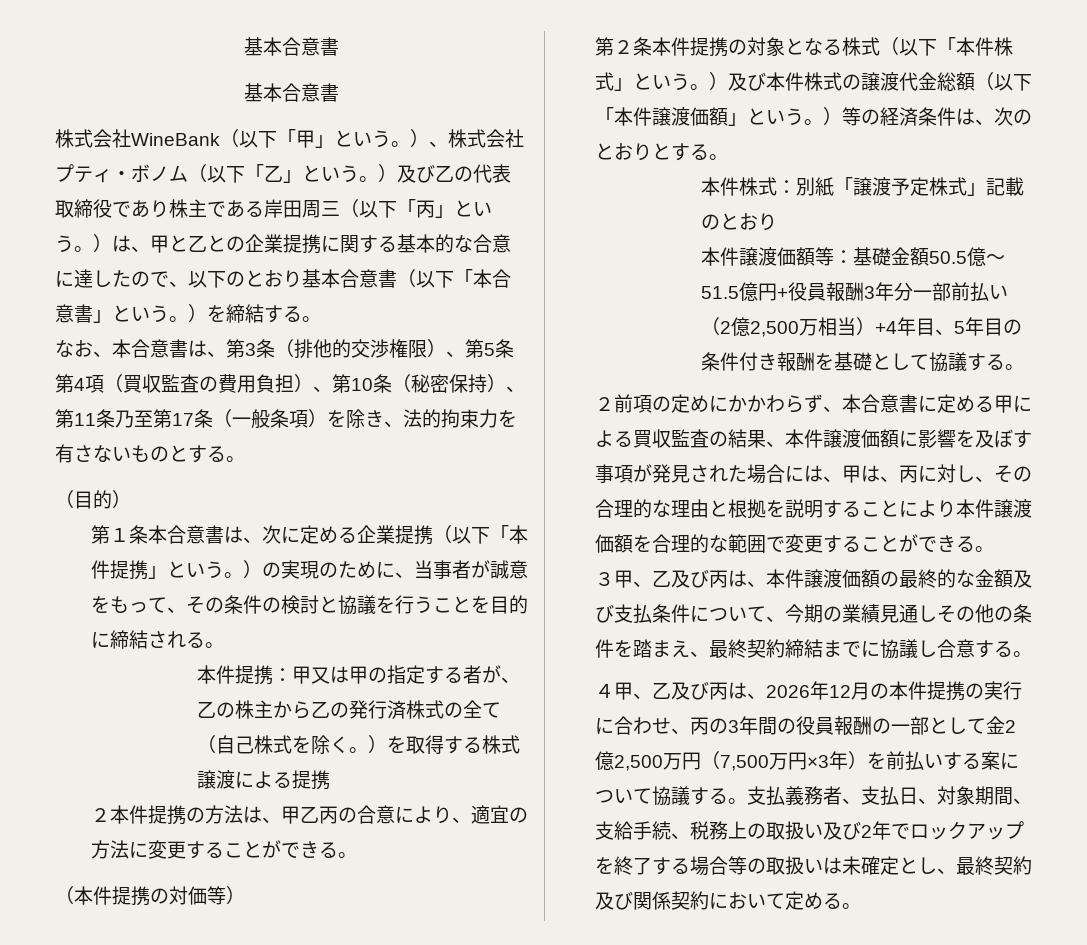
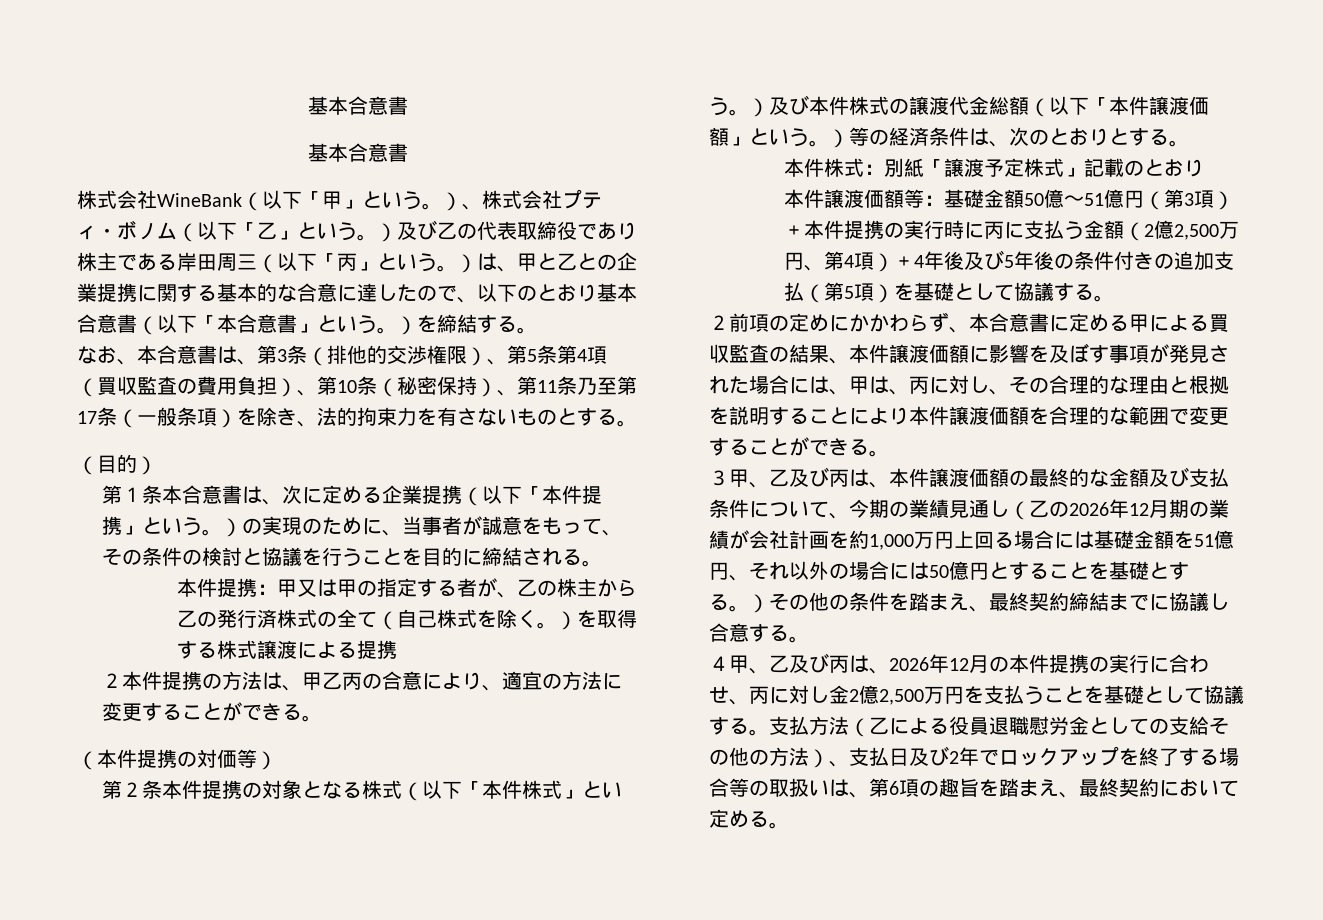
[928,247,1005,266] [700,282,1008,302] [700,317,1022,337] [700,352,815,372] 50.5億〜51.5億円+役員報酬3年分一部前払い（2億2,500万相当）+4年目、5年目の条件付き報酬 -> [1024,189,1235,210] [784,220,1240,241] [784,250,1235,272] [784,282,895,303] 50億〜51億円（第3項）＋本件提携の実行時に丙に支払う金額（2億2,500万円、第4項）＋4年後及び5年後の条件付きの追加支払（第5項）
(937, 613) none -> [1009,499,1230,520] [709,530,1235,550] [709,561,1190,581] [709,594,770,613] （乙の2026年12月期の業績が会社計画を約1,000万円上回る場合には基礎金額を51億円、それ以外の場合には50億円とすることを基礎とする。）
[708,716,1016,736] [594,751,1019,771] [594,786,1032,806] [594,821,823,840] の3年間の役員報酬の一部として金2億2,500万円（7,500万円×3年）を前払いする案について協議する。支払義務者、支払日、対象期間、支給手続、税務上の取扱い -> [769,685,1245,705] [709,716,1230,737] [709,747,910,768] に対し金2億2,500万円を支払うことを基礎として協議する。支払方法（乙による役員退職慰労金としての支給その他の方法）、支払日
[841,856,1032,875] [594,891,671,910] 未確定とし、最終契約及び関係 -> [849,778,1120,798] 、第6項の趣旨を踏まえ、最終

